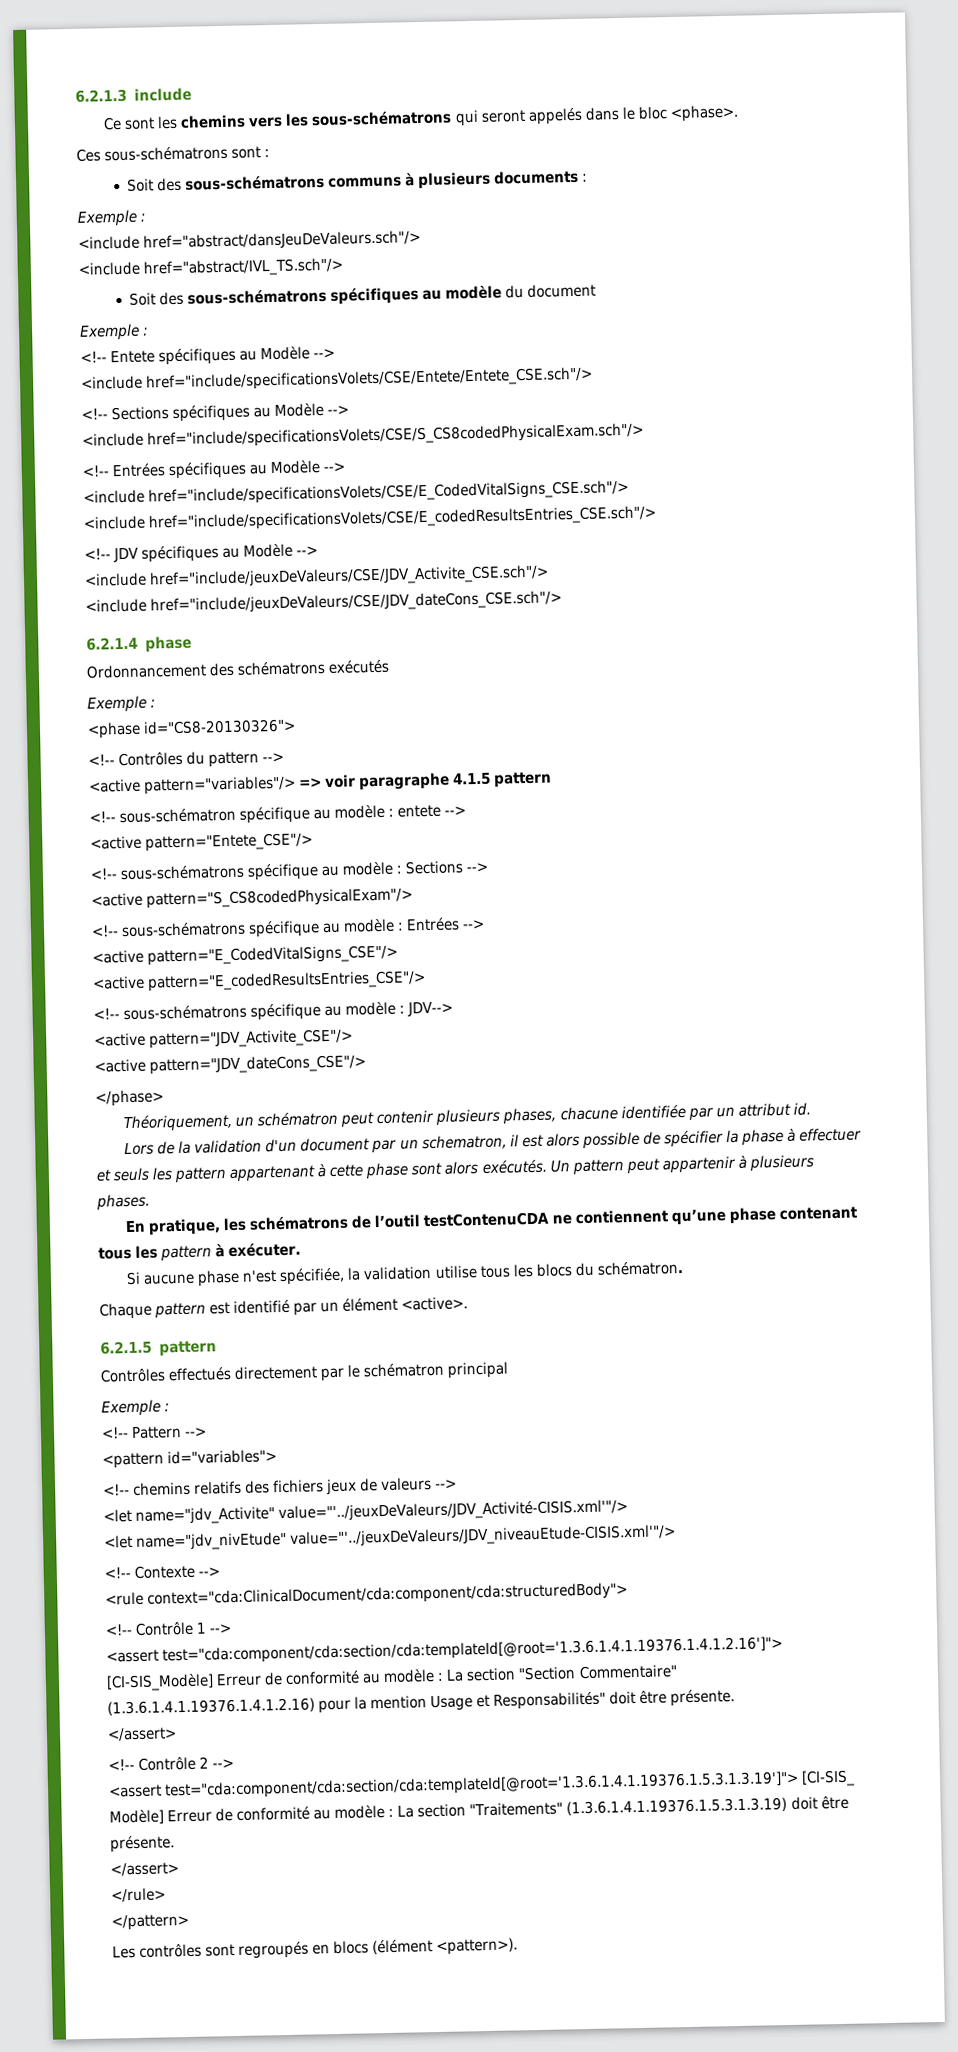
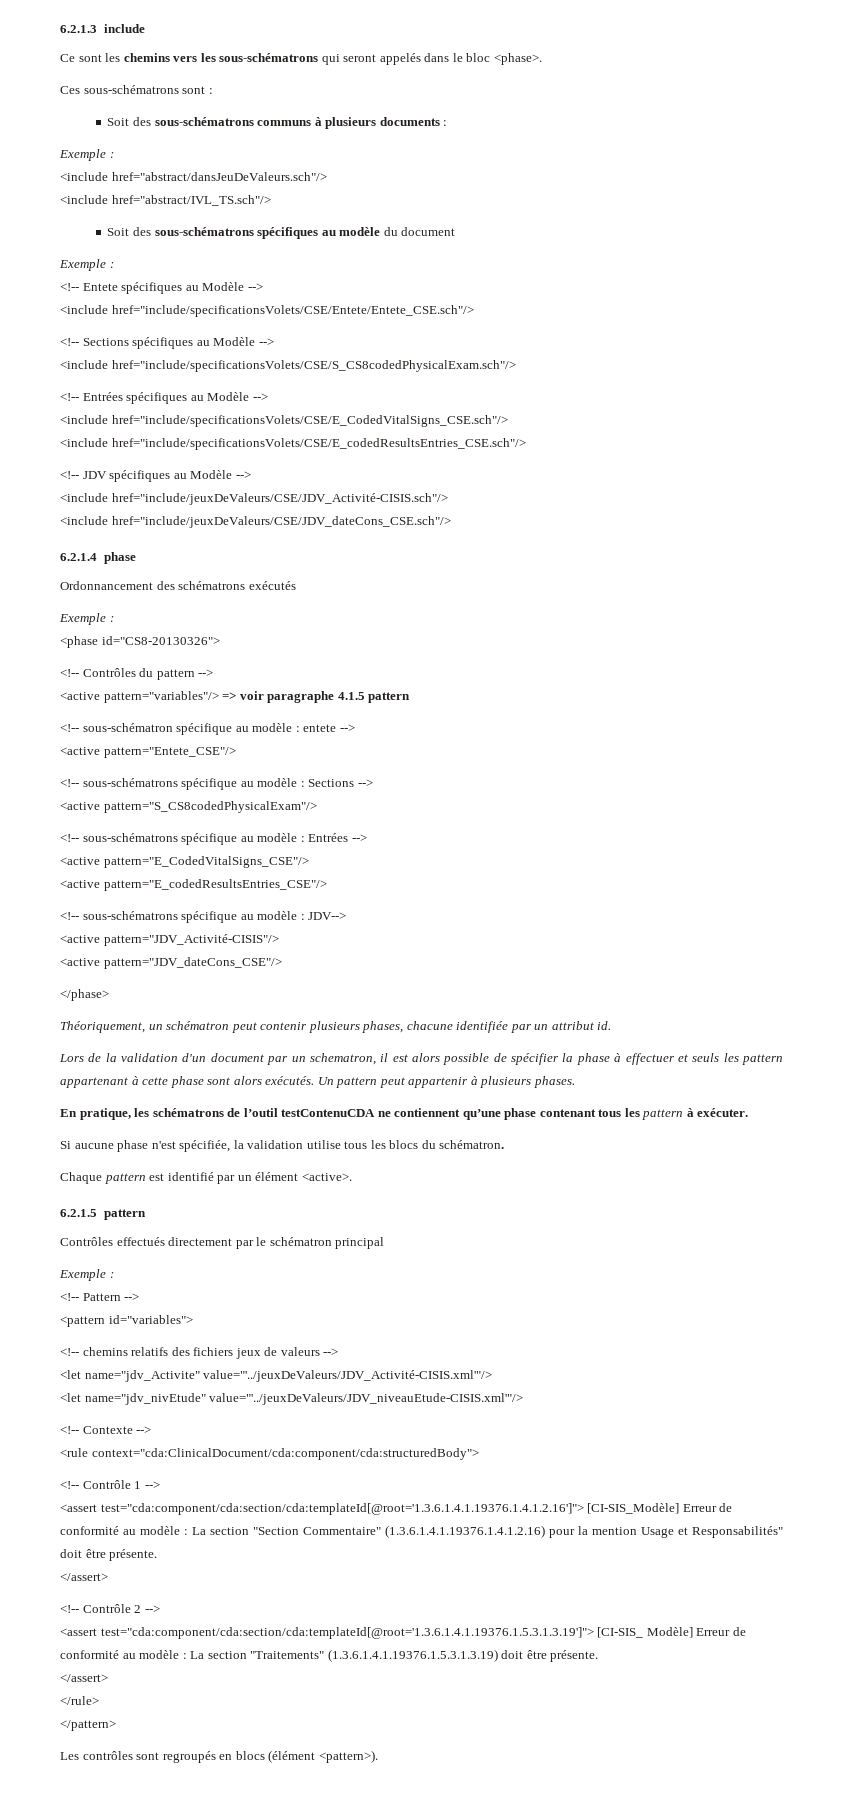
[149,564,550,589] href="include/jeuxDeValeurs/CSE/JDV_Activite_CSE.sch"/> -> [111,493,448,505] href="include/jeuxDeValeurs/CSE/JDV_Activité-CISIS.sch"/>
[149,1028,354,1049] pattern="JDV_Activite_CSE"/> -> [103,934,279,946] pattern="JDV_Activité-CISIS"/>

